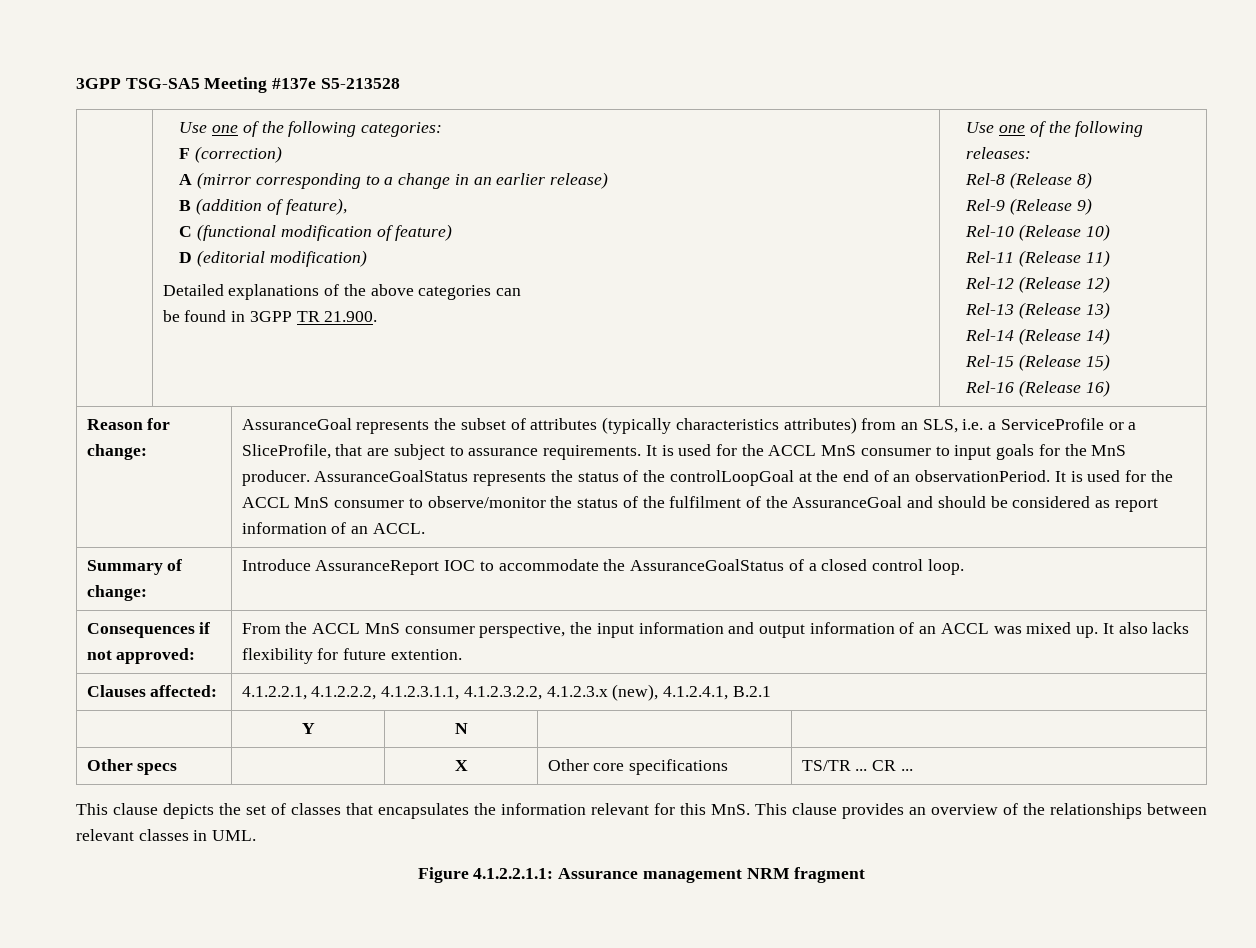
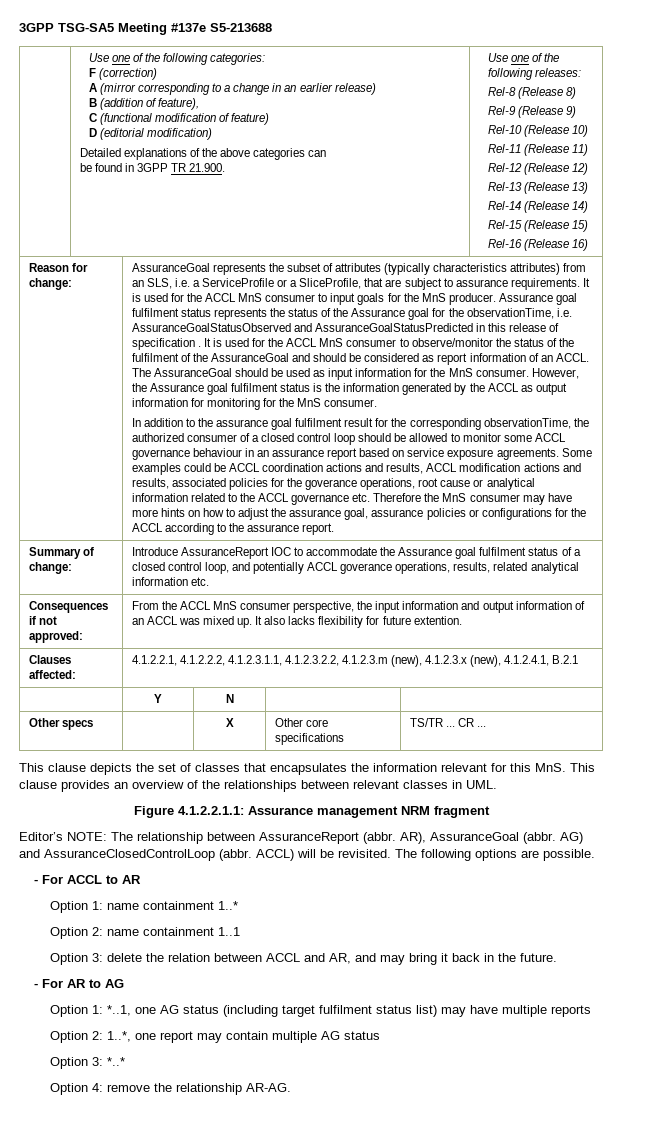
[320,78,400,89] S5-213528 -> [210,23,272,32] S5-213688
[314,470,469,482] AssuranceGoalStatus -> [498,293,578,305] [131,308,211,317] Assurance goal fulfilment status
[669,470,1051,486] controlLoopGoal at the end of an observationPeriod. -> [351,308,572,320] [131,323,560,332] [131,338,201,350] Assurance goal for the observationTime, i.e. AssuranceGoalStatusObserved and AssuranceGoalStatusPredicted in this release of specification .
(425, 528) none -> [131,368,579,380] [131,383,567,395] [131,398,378,410] [131,418,589,430] [131,433,566,445] [131,448,592,460] [131,463,581,475] [131,478,535,490] [131,493,572,505] [131,508,586,520] [131,523,335,535] The AssuranceGoal should be used as input information for the MnS consumer. However, the Assurance goal fulfilment status is the information generated by the ACCL as output information for monitoring for the MnS consumer. // In addition to the assurance goal fulfilment result for the corresponding observationTime, the authorized consumer of a closed control loop should be allowed to monitor some ACCL governance behaviour in an assurance report based on service exposure agreements. Some examples could be ACCL coordination actions and results, ACCL modification actions and results, associated policies for the goverance operations, root cause or analytical information related to the ACCL governance etc. Therefore the MnS consumer may have more hints on how to adjust the assurance goal, assurance policies or configurations for the ACCL according to the assurance report.
[630,559,964,575] AssuranceGoalStatus of a closed control loop. -> [398,547,581,559] [131,562,579,574] [131,577,209,586] Assurance goal fulfilment status of a closed control loop, and potentially ACCL goverance operations, results, related analytical information etc.
(542, 693) none -> [341,655,423,667] 4.1.2.3.m (new),
(866, 875) none -> [19,832,583,844] [19,849,595,861] [34,875,142,884] [49,901,238,913] [49,927,240,939] [49,953,557,965] [34,979,125,988] [49,1005,591,1017] [49,1031,380,1043] [49,1057,125,1069] [49,1083,291,1095] // Editor’s NOTE: The relationship between AssuranceReport (abbr. AR), AssuranceGoal (abbr. AG) and AssuranceClosedControlLoop (abbr. ACCL) will be revisited. The following options are possible. // - For ACCL to AR // Option 1: name containment 1..* // Option 2: name containment 1..1 // Option 3: delete the relation between ACCL and AR, and may bring it back in the future. // - For AR to AG // Option 1: *..1, one AG status (including target fulfilment status list) may have multiple reports // Option 2: 1..*, one report may contain multiple AG status // Option 3: *..* // Option 4: remove the relationship AR-AG.

